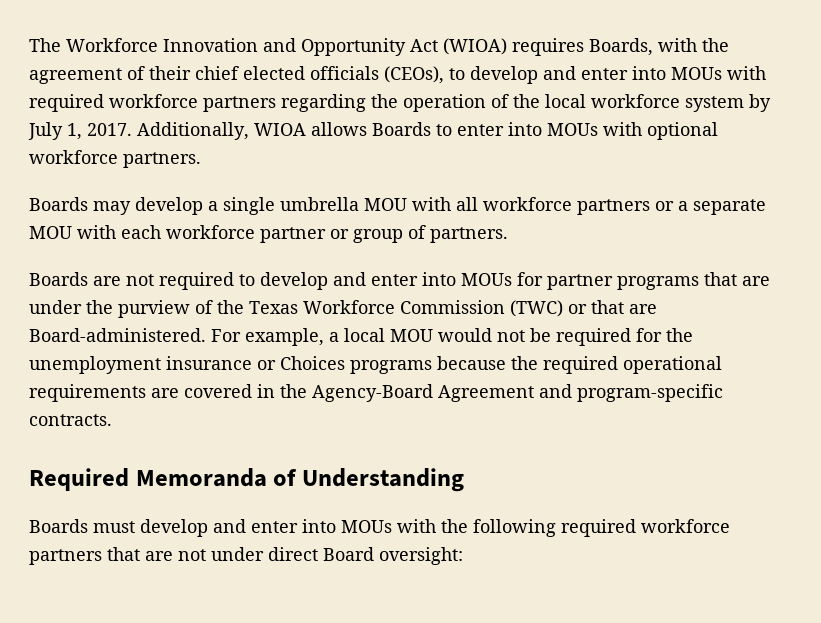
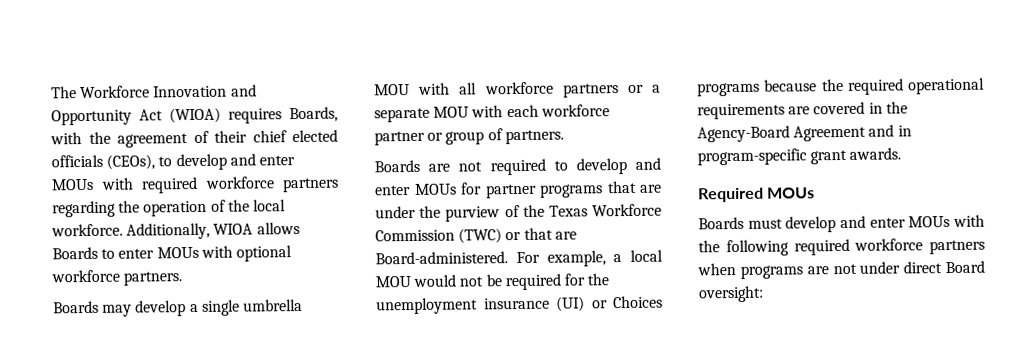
[632,66,666,80] into -> (295, 160) none
[591,94,771,112] [28,122,132,140] workforce system by July 1, 2017. -> [51,223,123,237] workforce.
[508,122,542,136] into -> (155, 253) none
[422,272,456,286] into -> (411, 190) none
(252, 363) none -> [556,296,585,312] (UI)
[577,384,723,402] [29,414,112,426] [29,468,464,492] program-specific contracts. // Required Memoranda of Understanding -> [897,125,912,137] [697,147,902,166] [698,187,816,203] in program-specific grant awards. // Required MOUs
[302,519,336,533] into -> (906, 222) none
[107,547,140,561] that -> [697,262,803,279] when programs

